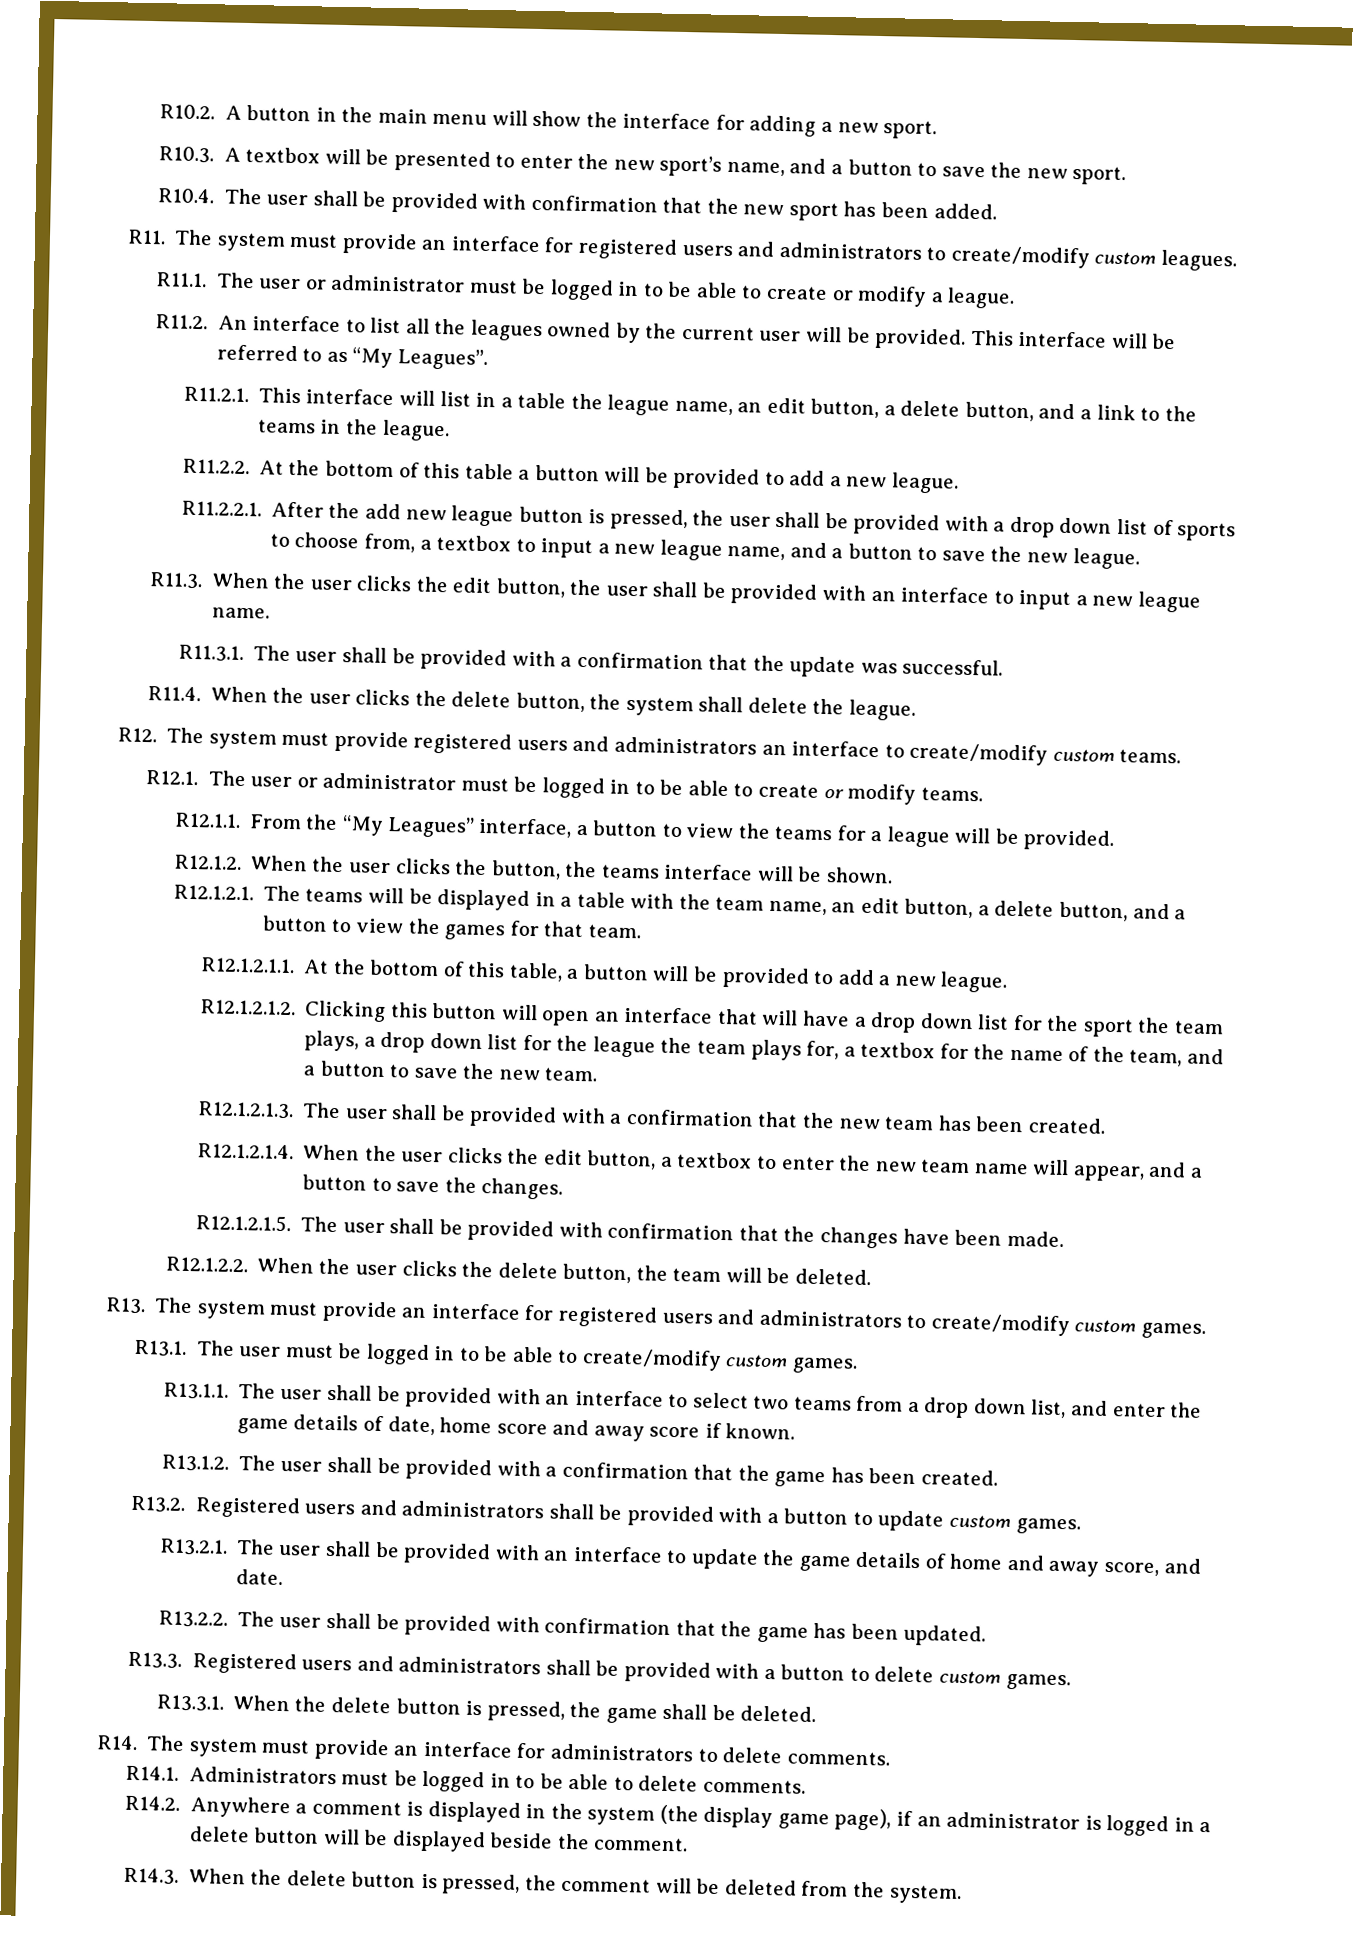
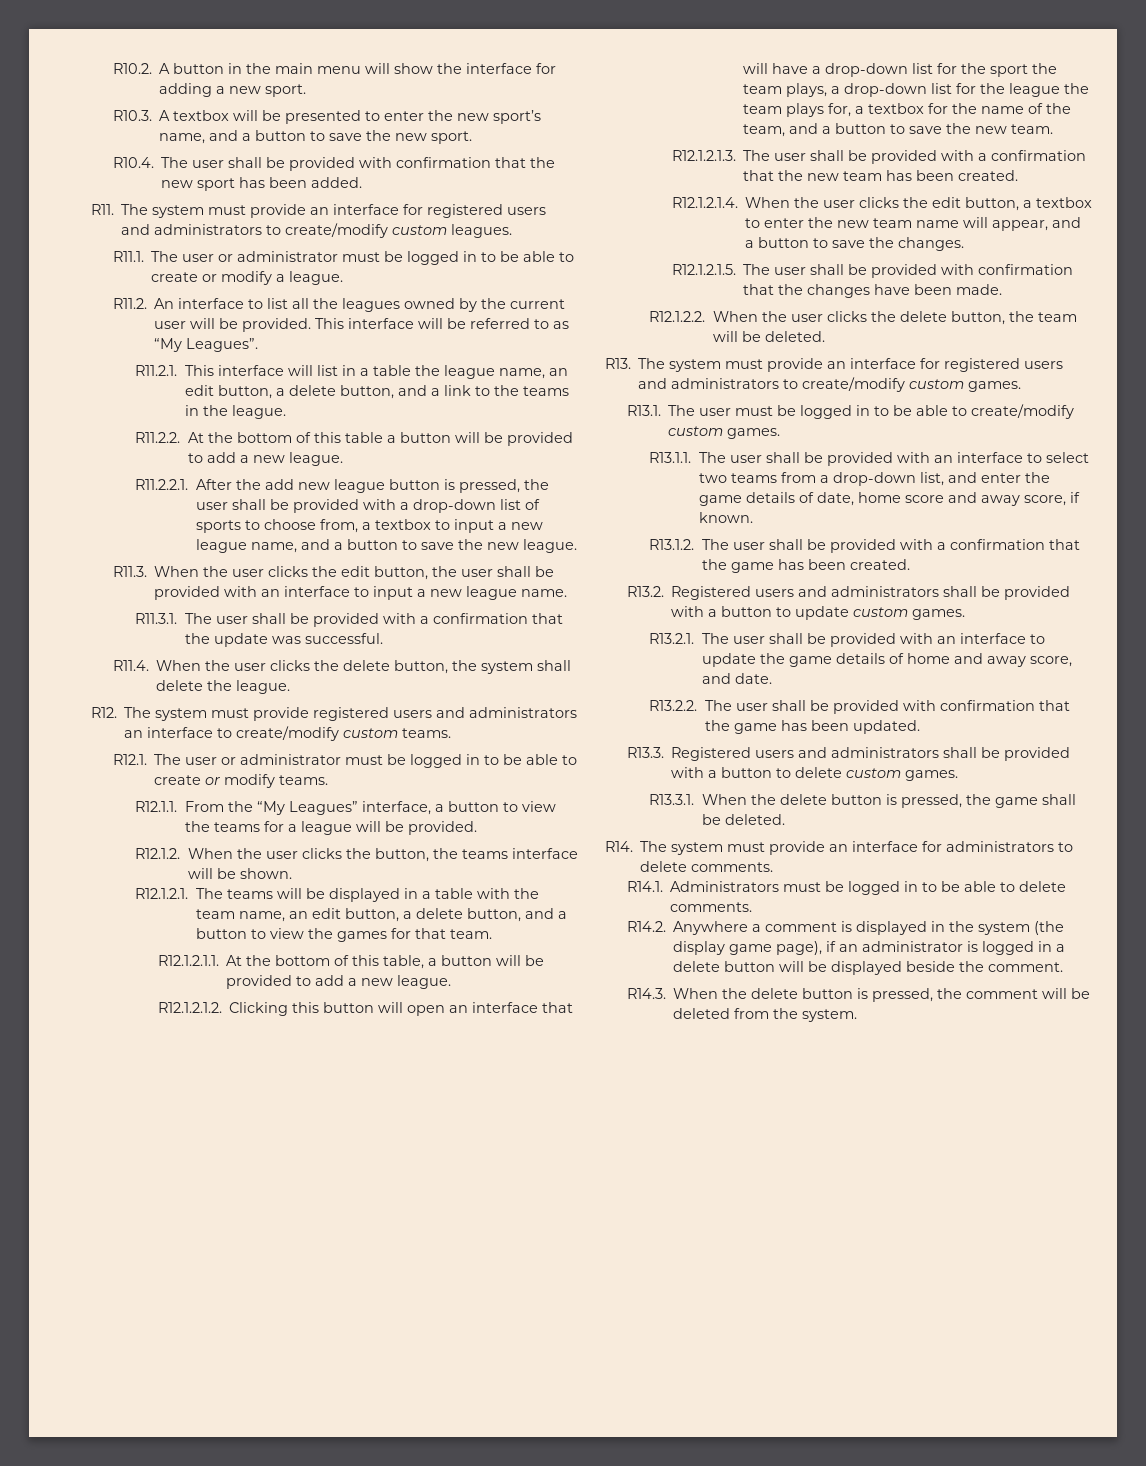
[1009,516,1113,538] drop down -> [412,499,496,513] drop-down
[870,1012,974,1033] drop down -> [824,63,908,77] drop-down
[380,1031,483,1053] drop down -> [843,83,927,97] drop-down
[923,1397,1027,1419] drop down -> [832,472,916,486] drop-down
[649,1426,701,1438] score -> [1023,495,1066,506] score,

